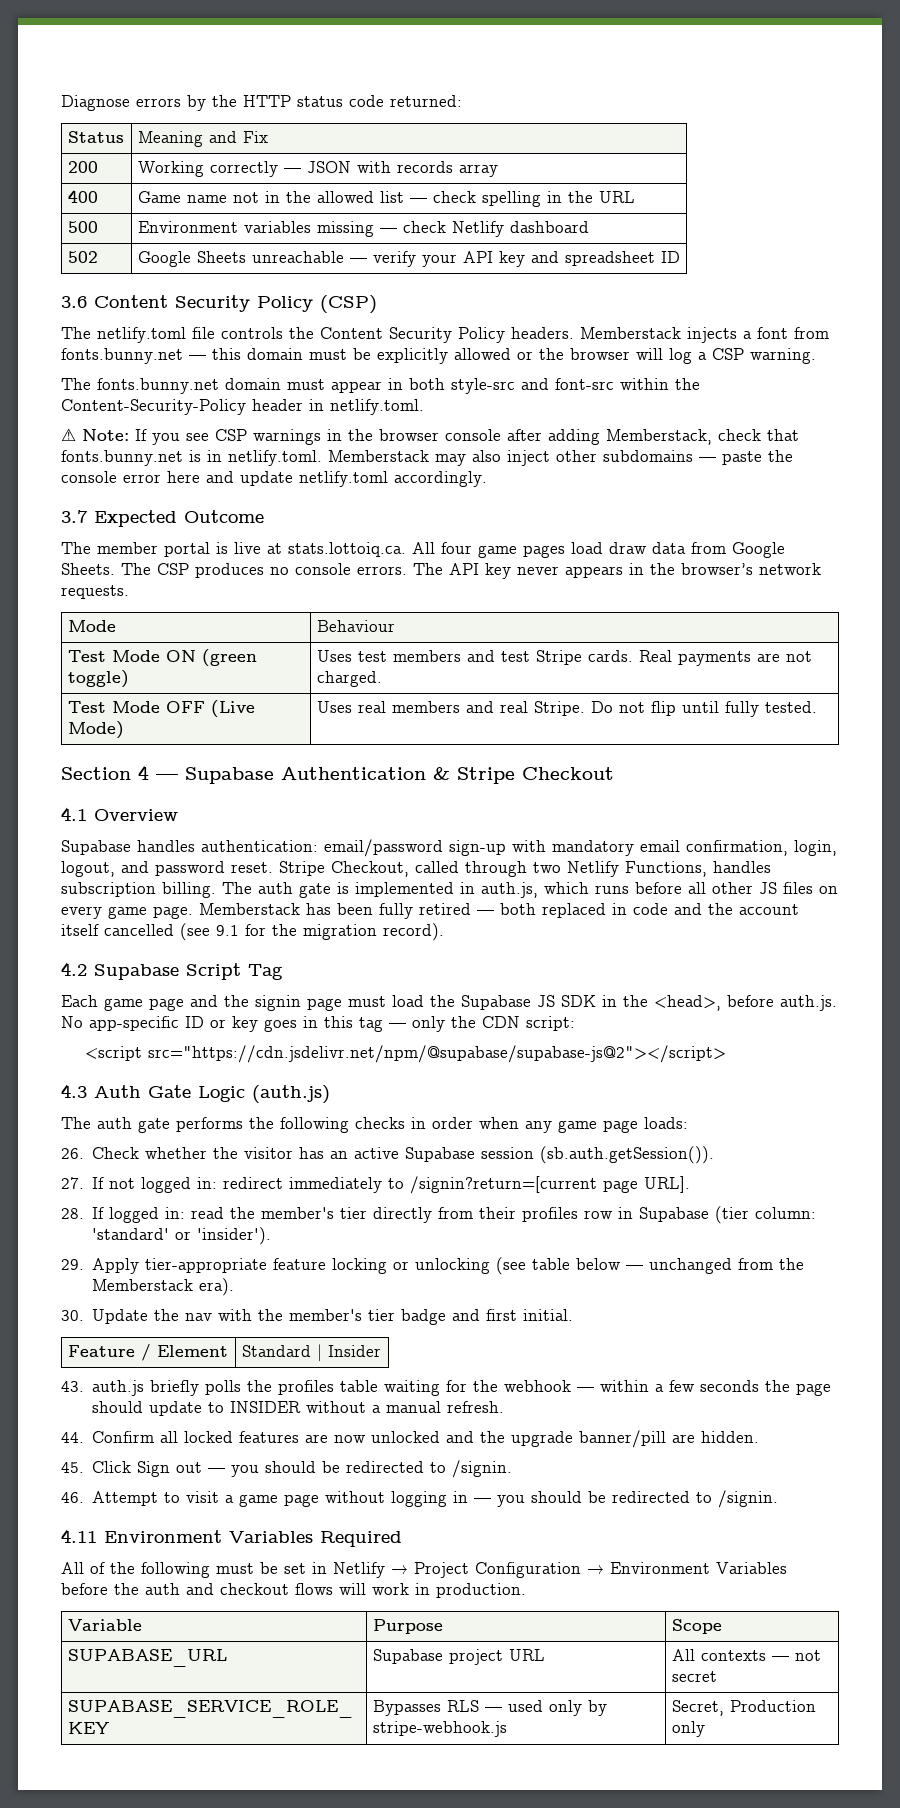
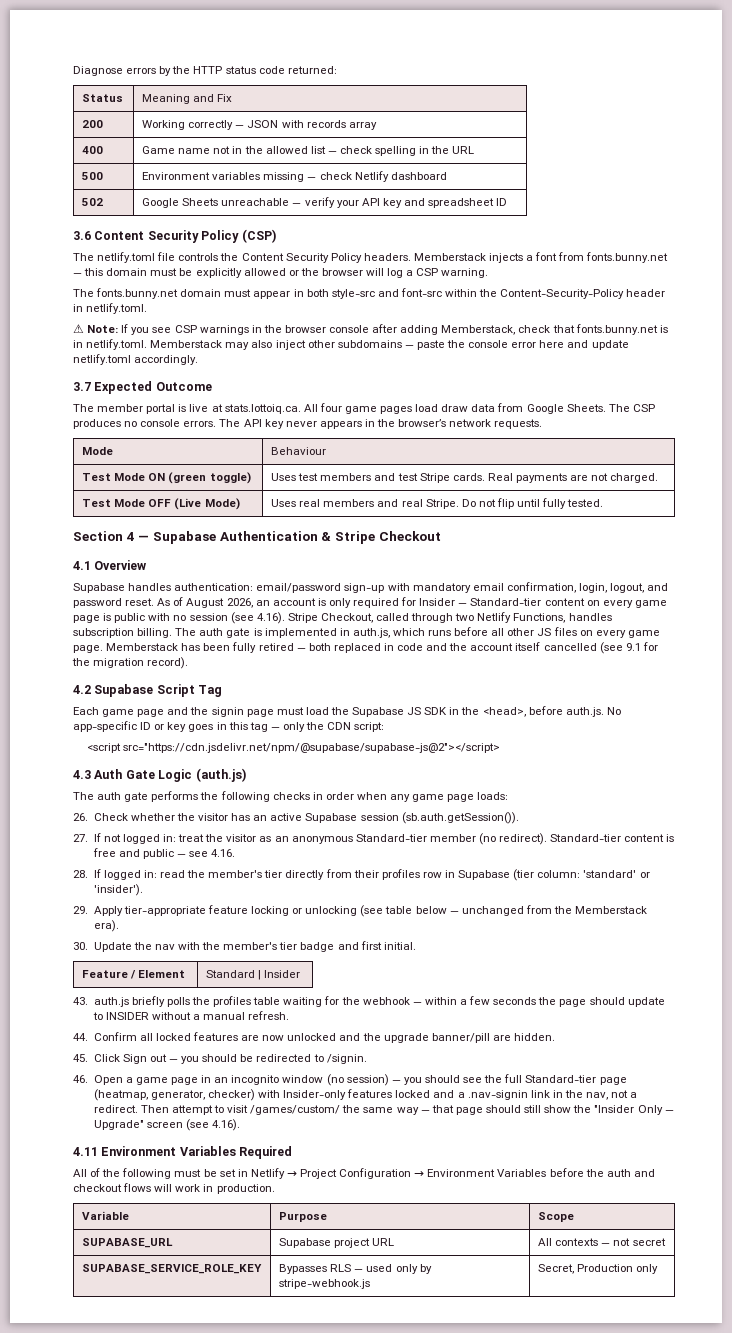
(273, 867) none -> [157,597,667,608] [73,612,285,624] As of August 2026, an account is only required for Insider — Standard-tier content on every game page is public with no session (see 4.16).
[223,1176,691,1194] redirect immediately to /signin?return=[current page URL]. -> [178,833,675,845] [92,848,236,859] treat the visitor as an anonymous Standard-tier member (no redirect). Standard-tier content is free and public — see 4.16.
[92,1490,779,1508] Attempt to visit a game page without logging in — you should be redirected to /signin. -> [93,1074,627,1086] [93,1089,638,1101] [93,1105,674,1115] [93,1119,241,1131] Open a game page in an incognito window (no session) — you should see the full Standard-tier page (heatmap, generator, checker) with Insider-only features locked and a .nav-signin link in the nav, not a redirect. Then attempt to visit /games/custom/ the same way — that page should still show the "Insider Only — Upgrade" screen (see 4.16).

